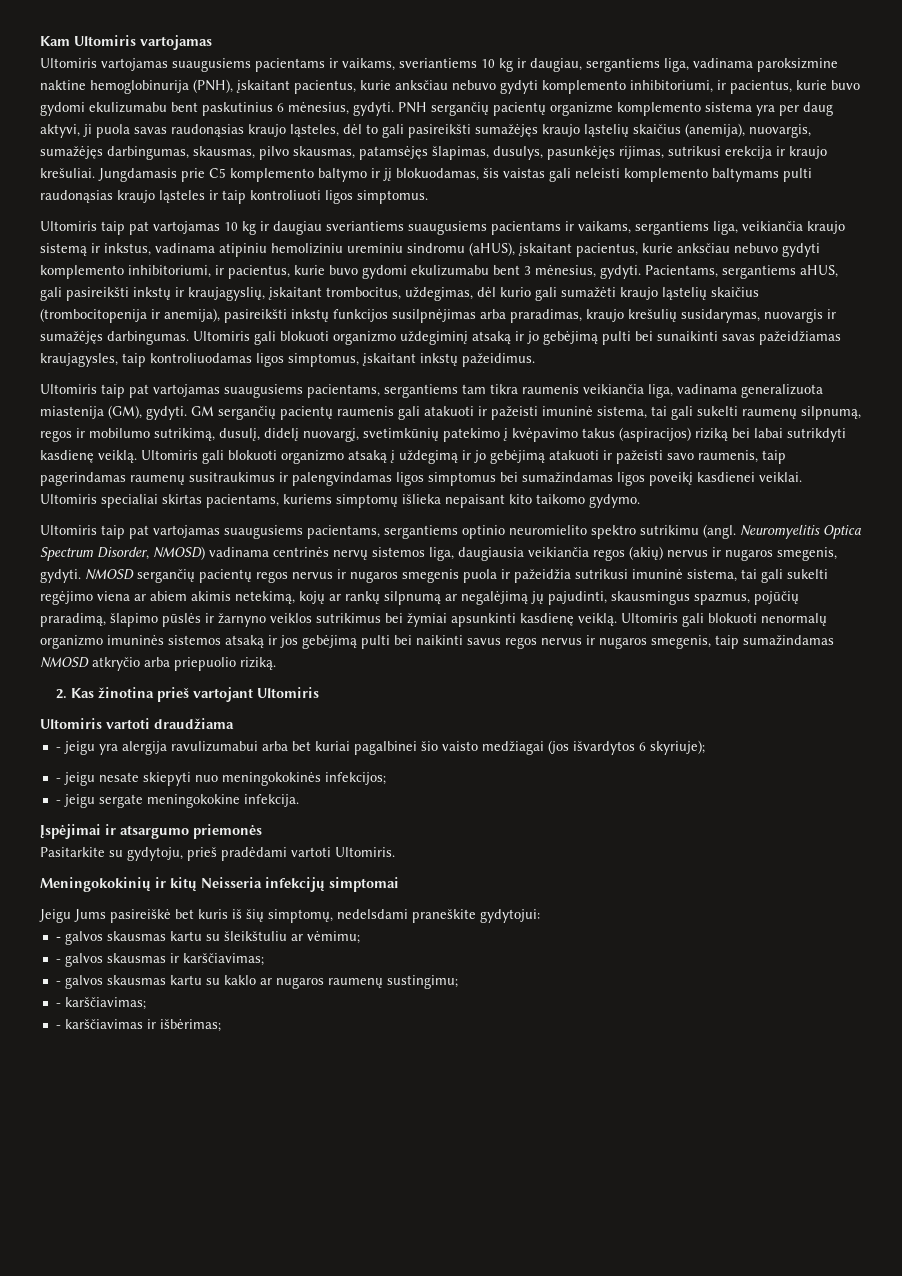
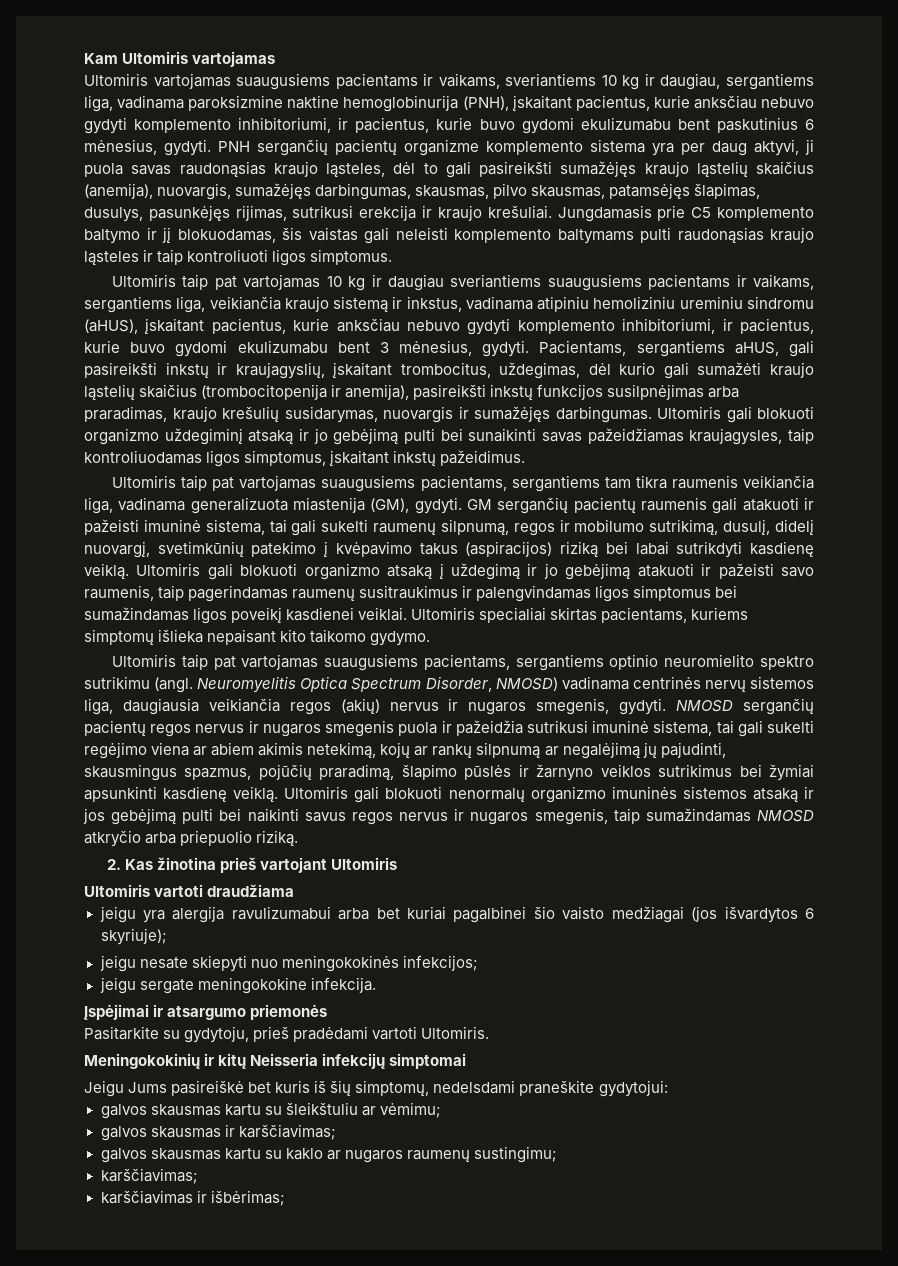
[55,747,61,751] - -> (295, 890) none
[55,778,61,782] - -> (167, 936) none
[55,800,61,804] - -> (478, 963) none
[55,936,61,941] - -> (668, 1088) none
[55,959,61,963] - -> (441, 1110) none
[55,981,61,985] - -> (336, 1132) none
[55,997,146,1010] [55,1025,61,1029] - karščiavimas; // - -> [100,1168,198,1184] karščiavimas; //

